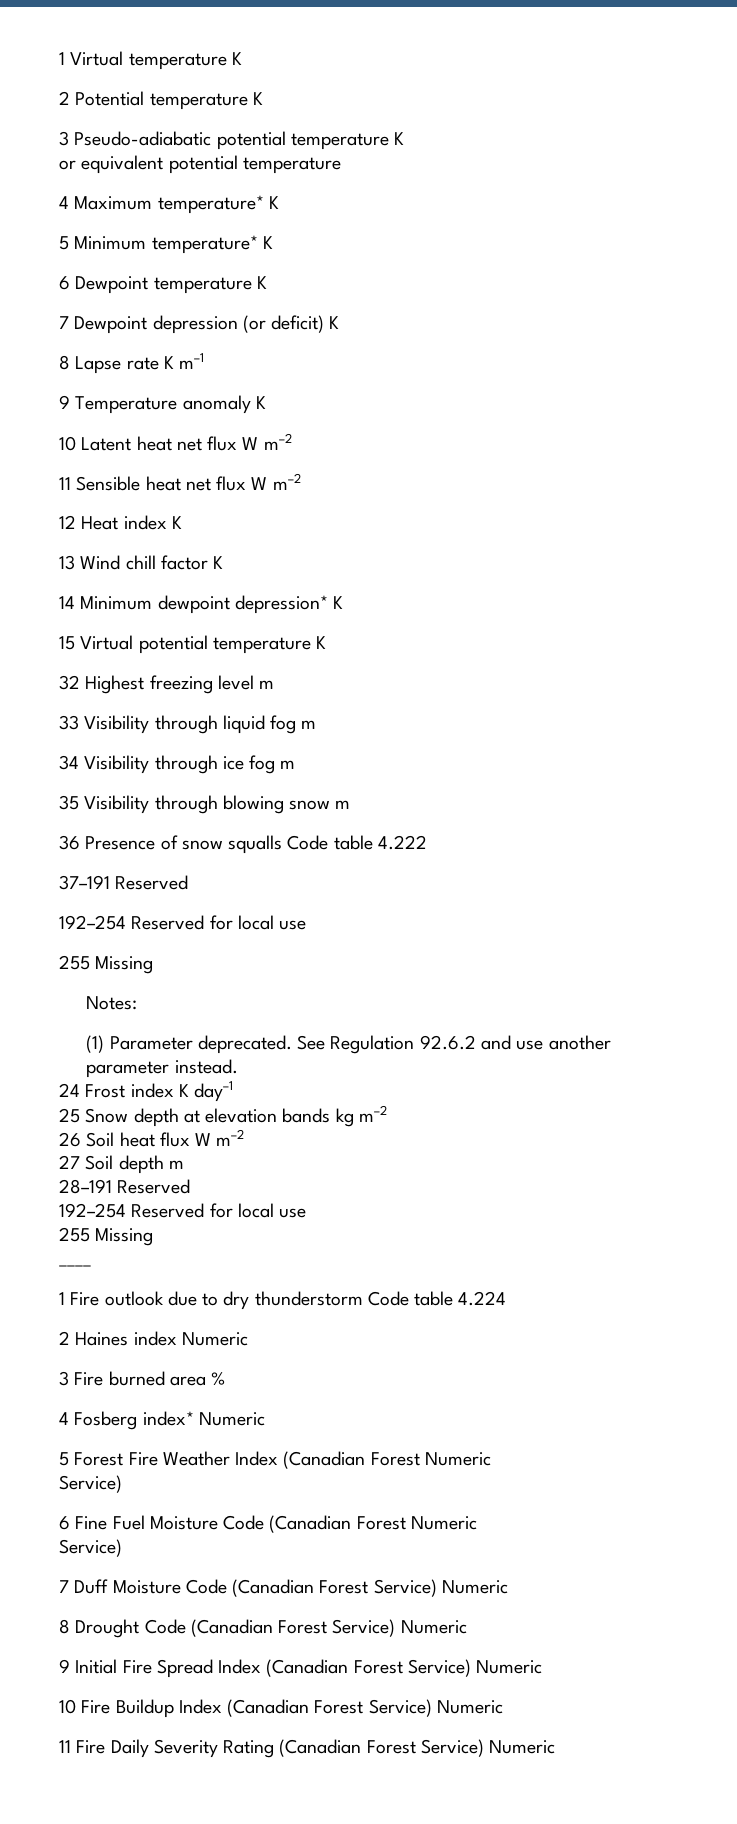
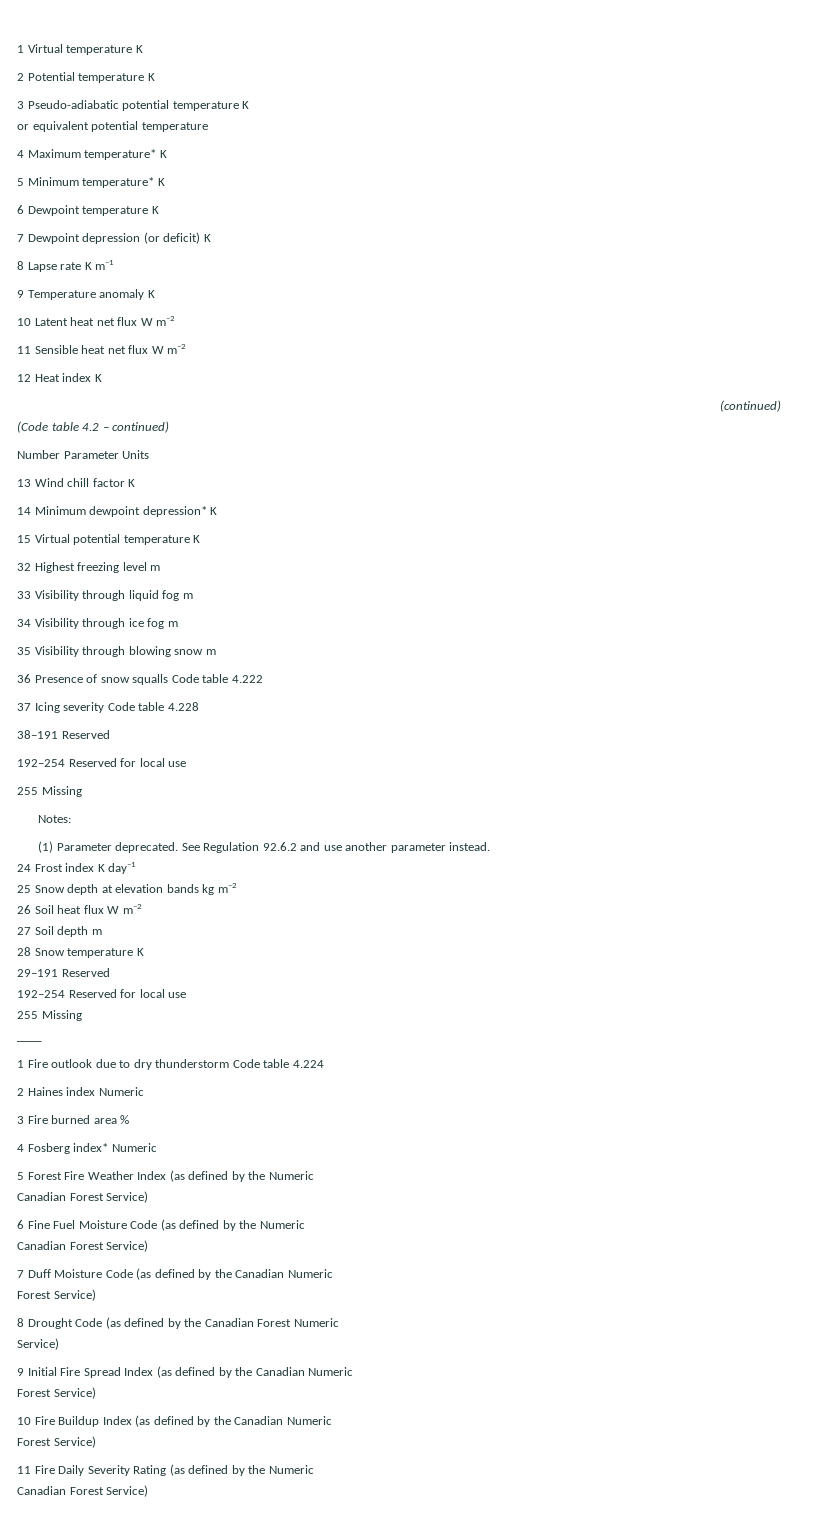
(182, 522) none -> [720,400,781,412] [17,421,170,433] [17,450,150,459] // (continued) // (Code table 4.2 – continued) // Number Parameter Units
[59,875,110,890] 37–191 -> [17,702,199,713] [17,730,58,739] 37 Icing severity Code table 4.228 // 38–191
[59,1179,112,1194] 28–191 -> [17,947,144,958] [17,969,58,977] 28 Snow temperature K // 29–191
[283,1451,491,1469] (Canadian Forest Numeric // -> [169,1170,314,1182] [17,1192,104,1201] (as defined by the Numeric // Canadian Forest
[269,1515,477,1533] (Canadian Forest Numeric // -> [160,1219,305,1231] [17,1241,104,1250] (as defined by the Numeric // Canadian Forest
[232,1579,508,1597] (Canadian Forest Service) Numeric -> [136,1268,333,1280] [17,1289,96,1301] (as defined by the Canadian Numeric // Forest Service)
[190,1619,467,1637] (Canadian Forest Service) Numeric -> [105,1317,339,1329] [17,1338,59,1350] (as defined by the Canadian Forest Numeric // Service)
[266,1659,543,1677] (Canadian Forest Service) Numeric -> [156,1366,354,1378] [17,1387,96,1399] (as defined by the Canadian Numeric // Forest Service)
[227,1699,503,1717] (Canadian Forest Service) Numeric -> [135,1415,332,1427] [17,1436,96,1448] (as defined by the Canadian Numeric // Forest Service)
[279,1739,556,1757] (Canadian Forest Service) Numeric -> [169,1464,314,1476] [17,1485,149,1497] (as defined by the Numeric // Canadian Forest Service)

